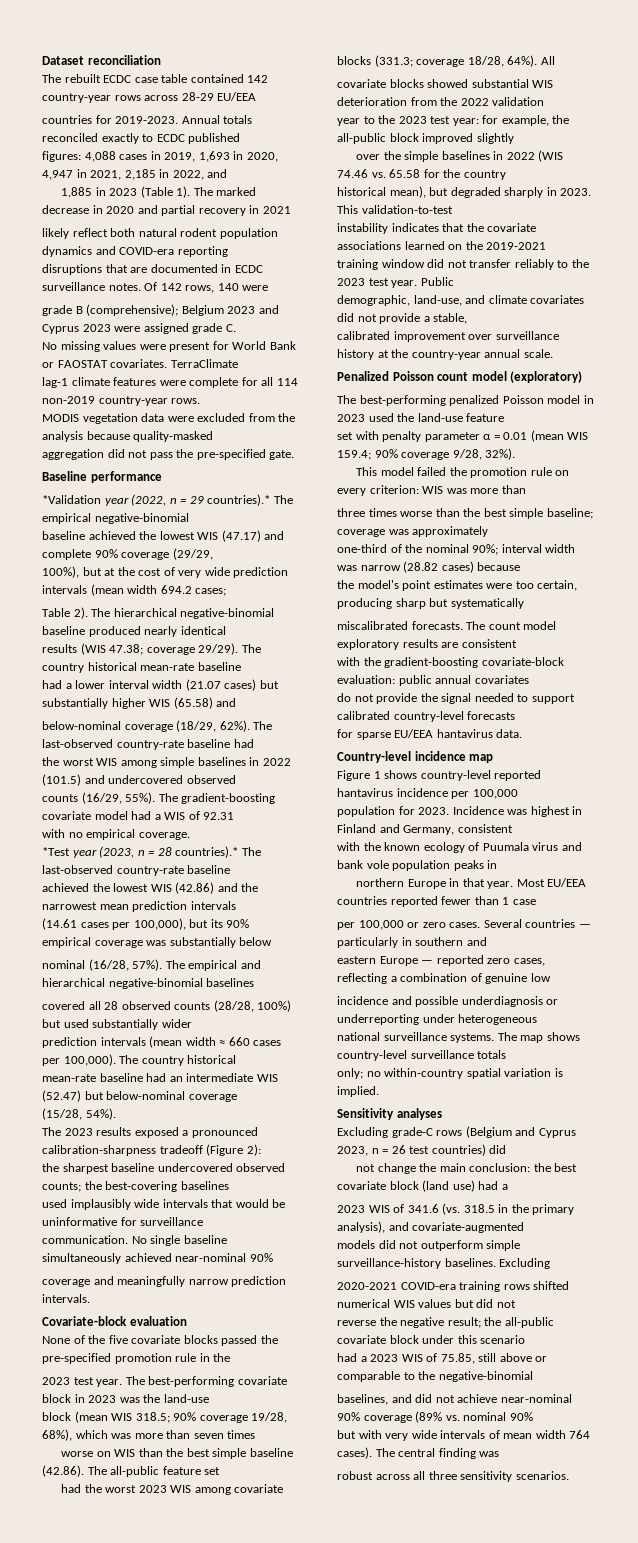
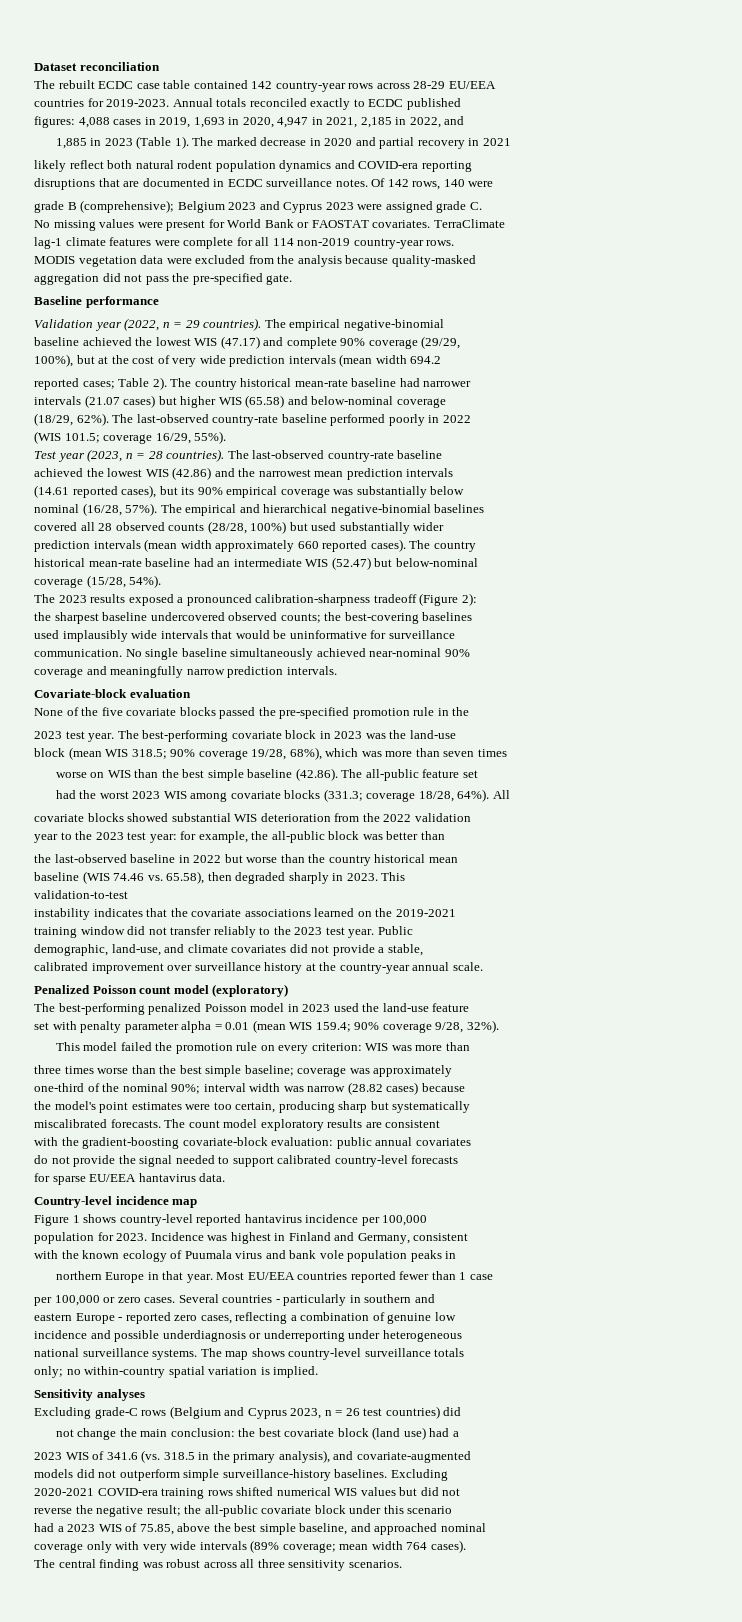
[42,495,101,504] *Validation -> [34,319,93,328] Validation
[207,494,271,506] countries).* -> [203,318,262,331] countries).
(192, 589) none -> [34,378,79,390] // reported
(227, 592) // -> (115, 385) none
[113,608,275,619] [42,626,226,637] [42,643,261,655] hierarchical negative-binomial baseline produced nearly identical // results (WIS 47.38; coverage 29/29). The -> (192, 382) none
[42,680,183,689] // had a lower interval width -> [399,378,472,387] [34,396,81,405] had narrower // intervals
[42,698,108,709] substantially -> (177, 400) none
[42,721,173,732] // below-nominal coverage -> [311,396,446,408] below-nominal coverage //
[233,739,254,748] [42,757,291,768] [42,774,236,786] [42,792,276,804] [42,811,235,820] [42,829,190,840] [42,847,70,856] had // the worst WIS among simple baselines in 2022 (101.5) and undercovered observed // counts (16/29, 55%). The gradient-boosting covariate model had a WIS of 92.31 // with no empirical coverage. // *Test -> [330,414,471,426] [34,431,227,444] [34,451,56,459] performed poorly in 2022 // (WIS 101.5; coverage 16/29, 55%). // Test
[175,846,239,858] countries).* -> [166,449,225,462] countries).
[80,918,186,930] cases per 100,000), -> [72,485,157,498] reported cases),
[219,1037,282,1046] [42,1054,237,1066] ≈ 660 cases per 100,000). The country historical // -> [215,539,476,552] [34,558,85,567] approximately 660 reported cases). The country // historical
[188,1094,237,1102] coverage // -> [34,578,83,588] // coverage
[422,133,514,144] [356,150,564,162] [337,169,506,180] [337,186,449,198] improved slightly // over the simple baselines in 2022 (WIS 74.46 vs. 65.58 for the country // historical mean), but -> [362,831,445,840] [34,854,458,866] [34,871,232,884] was better than // the last-observed baseline in 2022 but worse than the country historical mean // baseline (WIS 74.46 vs. 65.58), then
(358, 209) none -> (406, 876) //
[483,434,492,440] α -> [181,1021,212,1033] alpha
[578,924,591,928] — -> [275,1299,280,1303] -
[421,960,434,964] — -> [118,1317,123,1321] -
[478,1353,548,1362] [337,1371,533,1382] [337,1394,572,1405] [337,1411,533,1423] [337,1430,356,1439] still above or comparable to the negative-binomial // baselines, and did not achieve near-nominal 90% coverage (89% vs. nominal 90% // but -> [177,1523,486,1535] [34,1541,112,1553] above the best simple baseline, and approached nominal // coverage only
[488,1430,500,1439] of -> [250,1540,336,1553] (89% coverage;
(372, 1453) none -> (466, 1546) //
(500, 1454) // -> (163, 1565) none

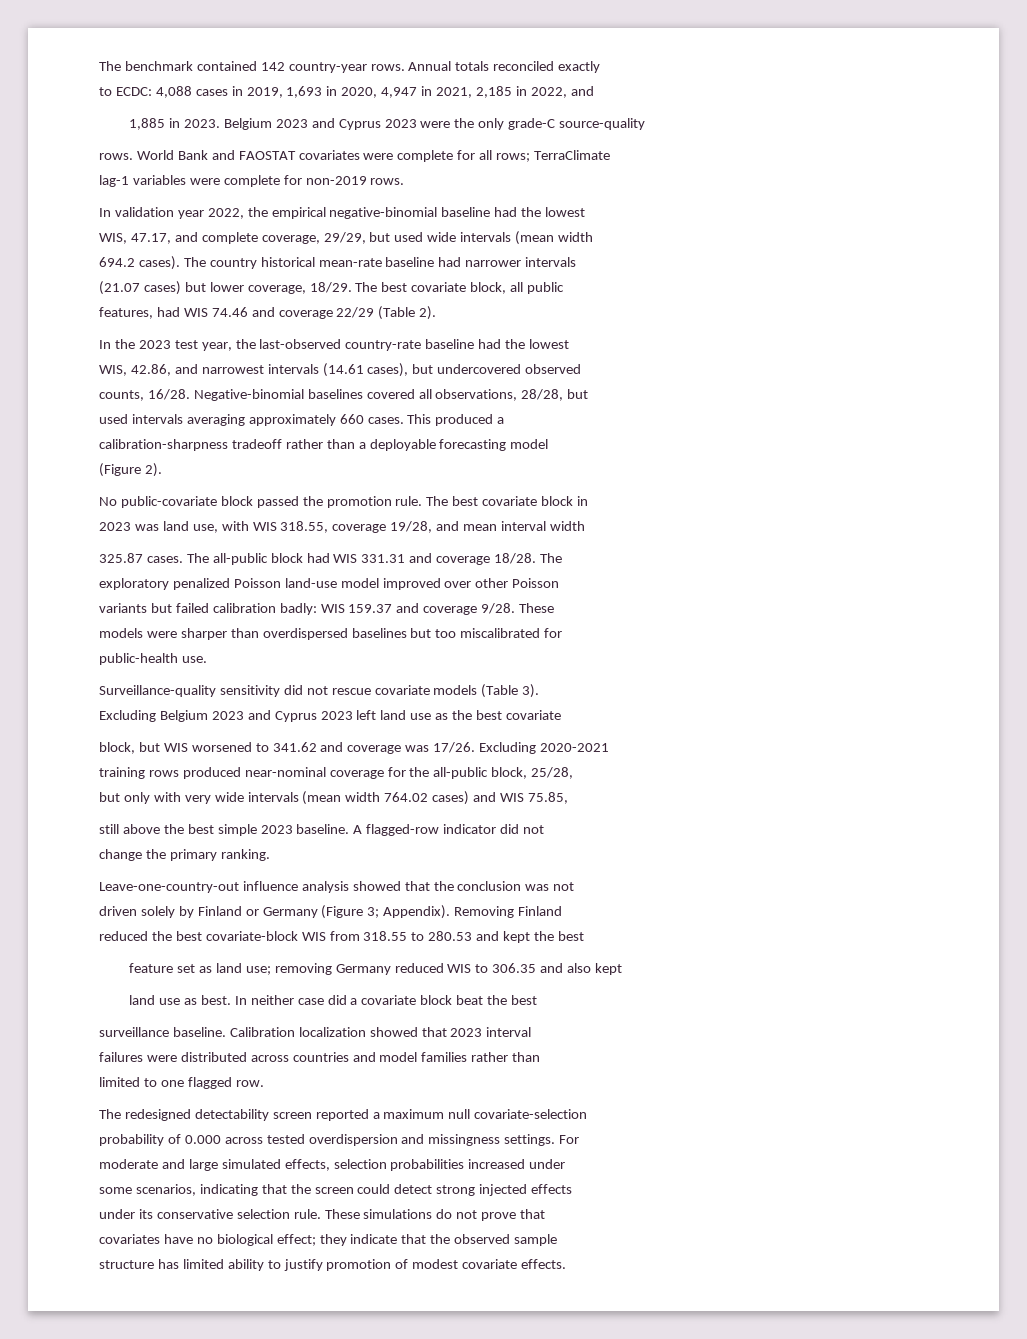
[34,62,160,71] [34,80,496,92] [34,98,170,107] Dataset reconciliation // The rebuilt ECDC case table contained 142 country-year rows across 28-29 EU/EEA // countries for 2019-2023. -> [99,61,405,73] The benchmark contained 142 country-year rows.
[353,98,461,110] [34,116,75,128] to ECDC published // figures: -> [99,87,152,96] // to ECDC:
[104,136,511,149] [34,160,472,172] [34,178,494,190] [34,200,175,213] 2023 (Table 1). The marked decrease in 2020 and partial recovery in 2021 // likely reflect both natural rodent population dynamics and COVID-era reporting // disruptions that are documented in ECDC surveillance notes. Of 142 rows, 140 were // grade B (comprehensive); -> [183,119,220,128] 2023.
[385,201,482,213] [34,219,505,231] [34,237,455,249] [34,255,476,267] [34,273,293,285] [34,296,159,308] [34,318,286,331] assigned grade C. // No missing values were present for World Bank or FAOSTAT covariates. TerraClimate // lag-1 climate features were complete for all 114 non-2019 country-year rows. // MODIS vegetation data were excluded from the analysis because quality-masked // aggregation did not pass the pre-specified gate. // Baseline performance // Validation year (2022, n = 29 countries). The -> [454,118,646,130] [99,150,611,162] [99,175,405,187] [99,207,268,219] the only grade-C source-quality // rows. World Bank and FAOSTAT covariates were complete for all rows; TerraClimate // lag-1 variables were complete for non-2019 rows. // In validation year 2022, the
[34,336,461,349] [34,354,407,367] // baseline achieved the lowest WIS (47.17) and complete 90% coverage (29/29, // 100%), but at the cost of very wide prediction intervals (mean width -> [441,207,586,217] [99,231,594,245] baseline had the lowest // WIS, 47.17, and complete coverage, 29/29, but used wide intervals (mean width //
[34,377,167,390] // reported cases; Table 2). -> [138,256,180,270] cases).
[34,396,81,405] // intervals -> [525,257,577,267] intervals //
[180,395,446,408] [34,413,471,426] [34,431,227,444] [34,449,443,462] [34,467,454,480] [34,485,465,498] [34,503,485,516] higher WIS (65.58) and below-nominal coverage // (18/29, 62%). The last-observed country-rate baseline performed poorly in 2022 // (WIS 101.5; coverage 16/29, 55%). // Test year (2023, n = 28 countries). The last-observed country-rate baseline // achieved the lowest WIS (42.86) and the narrowest mean prediction intervals // (14.61 reported cases), but its 90% empirical coverage was substantially below // nominal (16/28, 57%). The empirical and hierarchical negative-binomial baselines // -> [209,282,565,294] [99,306,437,320] [99,339,570,351] [99,363,582,377] [99,389,363,401] lower coverage, 18/29. The best covariate block, all public // features, had WIS 74.46 and coverage 22/29 (Table 2). // In the 2023 test year, the last-observed country-rate baseline had the lowest // WIS, 42.86, and narrowest intervals (14.61 cases), but undercovered observed // counts, 16/28. Negative-binomial baselines
[98,521,445,534] [34,539,476,552] [34,557,478,570] [34,575,162,588] [34,593,477,606] [34,612,473,624] [34,630,455,642] [34,648,470,660] [34,666,337,678] [34,689,191,698] [34,707,470,719] [34,730,229,742] 28 observed counts (28/28, 100%) but used substantially wider // prediction intervals (mean width approximately 660 reported cases). The country // historical mean-rate baseline had an intermediate WIS (52.47) but below-nominal // coverage (15/28, 54%). // The 2023 results exposed a pronounced calibration-sharpness tradeoff (Figure 2): // the sharpest baseline undercovered observed counts; the best-covering baselines // used implausibly wide intervals that would be uninformative for surveillance // communication. No single baseline simultaneously achieved near-nominal 90% // coverage and meaningfully narrow prediction intervals. // Covariate-block evaluation // None of the five covariate blocks passed the pre-specified promotion rule in the // 2023 test year. The best-performing -> [435,389,589,401] [99,414,505,426] [99,439,549,451] [99,463,162,477] [99,496,479,508] observations, 28/28, but // used intervals averaging approximately 660 cases. This produced a // calibration-sharpness tradeoff rather than a deployable forecasting model // (Figure 2). // No public-covariate block passed the promotion rule. The best
(331, 735) none -> (589, 501) //
[389,730,456,739] [34,747,507,760] [55,768,478,781] [55,789,510,802] [34,813,471,822] [34,831,445,843] [34,854,458,866] [34,871,406,884] [34,890,128,899] [34,908,456,920] [34,926,413,938] [34,944,423,956] [34,962,483,974] [34,984,289,997] [34,1003,470,1015] [34,1020,499,1033] [55,1042,470,1054] [34,1065,453,1077] [34,1082,465,1095] [34,1101,471,1113] [34,1119,441,1131] [34,1137,471,1149] [34,1155,459,1167] [34,1173,226,1185] [34,1196,198,1208] [34,1214,428,1226] [34,1232,469,1244] [34,1250,457,1262] [55,1271,493,1283] [34,1294,435,1306] [34,1312,456,1324] [34,1330,462,1342] [34,1348,465,1360] [34,1366,319,1378] [34,1389,145,1401] [34,1406,462,1419] [55,1427,459,1440] [34,1450,471,1463] [34,1469,448,1481] [34,1487,461,1499] [34,1505,453,1517] [34,1523,486,1535] [34,1543,83,1553] the land-use // block (mean WIS 318.5; 90% coverage 19/28, 68%), which was more than seven times // worse on WIS than the best simple baseline (42.86). The all-public feature set // had the worst 2023 WIS among covariate blocks (331.3; coverage 18/28, 64%). All // covariate blocks showed substantial WIS deterioration from the 2022 validation // year to the 2023 test year: for example, the all-public block was better than // the last-observed baseline in 2022 but worse than the country historical mean // baseline (WIS 74.46 vs. 65.58), then degraded sharply in 2023. This // validation-to-test // instability indicates that the covariate associations learned on the 2019-2021 // training window did not transfer reliably to the 2023 test year. Public // demographic, land-use, and climate covariates did not provide a stable, // calibrated improvement over surveillance history at the country-year annual scale. // Penalized Poisson count model (exploratory) // The best-performing penalized Poisson model in 2023 used the land-use feature // set with penalty parameter alpha = 0.01 (mean WIS 159.4; 90% coverage 9/28, 32%). // This model failed the promotion rule on every criterion: WIS was more than // three times worse than the best simple baseline; coverage was approximately // one-third of the nominal 90%; interval width was narrow (28.82 cases) because // the model's point estimates were too certain, producing sharp but systematically // miscalibrated forecasts. The count model exploratory results are consistent // with the gradient-boosting covariate-block evaluation: public annual covariates // do not provide the signal needed to support calibrated country-level forecasts // for sparse EU/EEA hantavirus data. // Country-level incidence map // Figure 1 shows country-level reported hantavirus incidence per 100,000 // population for 2023. Incidence was highest in Finland and Germany, consistent // with the known ecology of Puumala virus and bank vole population peaks in // northern Europe in that year. Most EU/EEA countries reported fewer than 1 case // per 100,000 or zero cases. Several countries - particularly in southern and // eastern Europe - reported zero cases, reflecting a combination of genuine low // incidence and possible underdiagnosis or underreporting under heterogeneous // national surveillance systems. The map shows country-level surveillance totals // only; no within-country spatial variation is implied. // Sensitivity analyses // Excluding grade-C rows (Belgium and Cyprus 2023, n = 26 test countries) did // not change the main conclusion: the best covariate block (land use) had a // 2023 WIS of 341.6 (vs. 318.5 in the primary analysis), and covariate-augmented // models did not outperform simple surveillance-history baselines. Excluding // 2020-2021 COVID-era training rows shifted numerical WIS values but did not // reverse the negative result; the all-public covariate block under this scenario // had a 2023 WIS of 75.85, above the best simple baseline, and approached nominal // coverage -> [162,521,585,533] [99,553,563,565] [99,578,560,590] [99,603,555,615] [99,628,563,640] [99,653,207,665] [99,684,540,698] [99,710,561,722] [99,742,610,754] [99,767,574,779] [99,792,120,802] land use, with WIS 318.55, coverage 19/28, and mean interval width // 325.87 cases. The all-public block had WIS 331.31 and coverage 18/28. The // exploratory penalized Poisson land-use model improved over other Poisson // variants but failed calibration badly: WIS 159.37 and coverage 9/28. These // models were sharper than overdispersed baselines but too miscalibrated for // public-health use. // Surveillance-quality sensitivity did not rescue covariate models (Table 3). // Excluding Belgium 2023 and Cyprus 2023 left land use as the best covariate // block, but WIS worsened to 341.62 and coverage was 17/26. Excluding 2020-2021 // training rows produced near-nominal coverage for the all-public block, 25/28, // but
[250,1540,466,1553] [34,1559,402,1571] (89% coverage; mean width 764 cases). // The central finding was robust across all three sensitivity scenarios. -> [302,791,568,805] [99,824,545,836] [99,849,270,861] [99,881,575,893] [99,905,563,919] [99,931,584,943] [129,963,622,975] [129,995,537,1005] [99,1027,532,1037] [99,1052,541,1062] [99,1077,264,1089] [99,1109,588,1121] [99,1134,580,1146] [99,1159,566,1171] [99,1184,573,1196] [99,1209,546,1221] [99,1234,558,1246] [99,1259,567,1271] (mean width 764.02 cases) and WIS 75.85, // still above the best simple 2023 baseline. A flagged-row indicator did not // change the primary ranking. // Leave-one-country-out influence analysis showed that the conclusion was not // driven solely by Finland or Germany (Figure 3; Appendix). Removing Finland // reduced the best covariate-block WIS from 318.55 to 280.53 and kept the best // feature set as land use; removing Germany reduced WIS to 306.35 and also kept // land use as best. In neither case did a covariate block beat the best // surveillance baseline. Calibration localization showed that 2023 interval // failures were distributed across countries and model families rather than // limited to one flagged row. // The redesigned detectability screen reported a maximum null covariate-selection // probability of 0.000 across tested overdispersion and missingness settings. For // moderate and large simulated effects, selection probabilities increased under // some scenarios, indicating that the screen could detect strong injected effects // under its conservative selection rule. These simulations do not prove that // covariates have no biological effect; they indicate that the observed sample // structure has limited ability to justify promotion of modest covariate effects.

